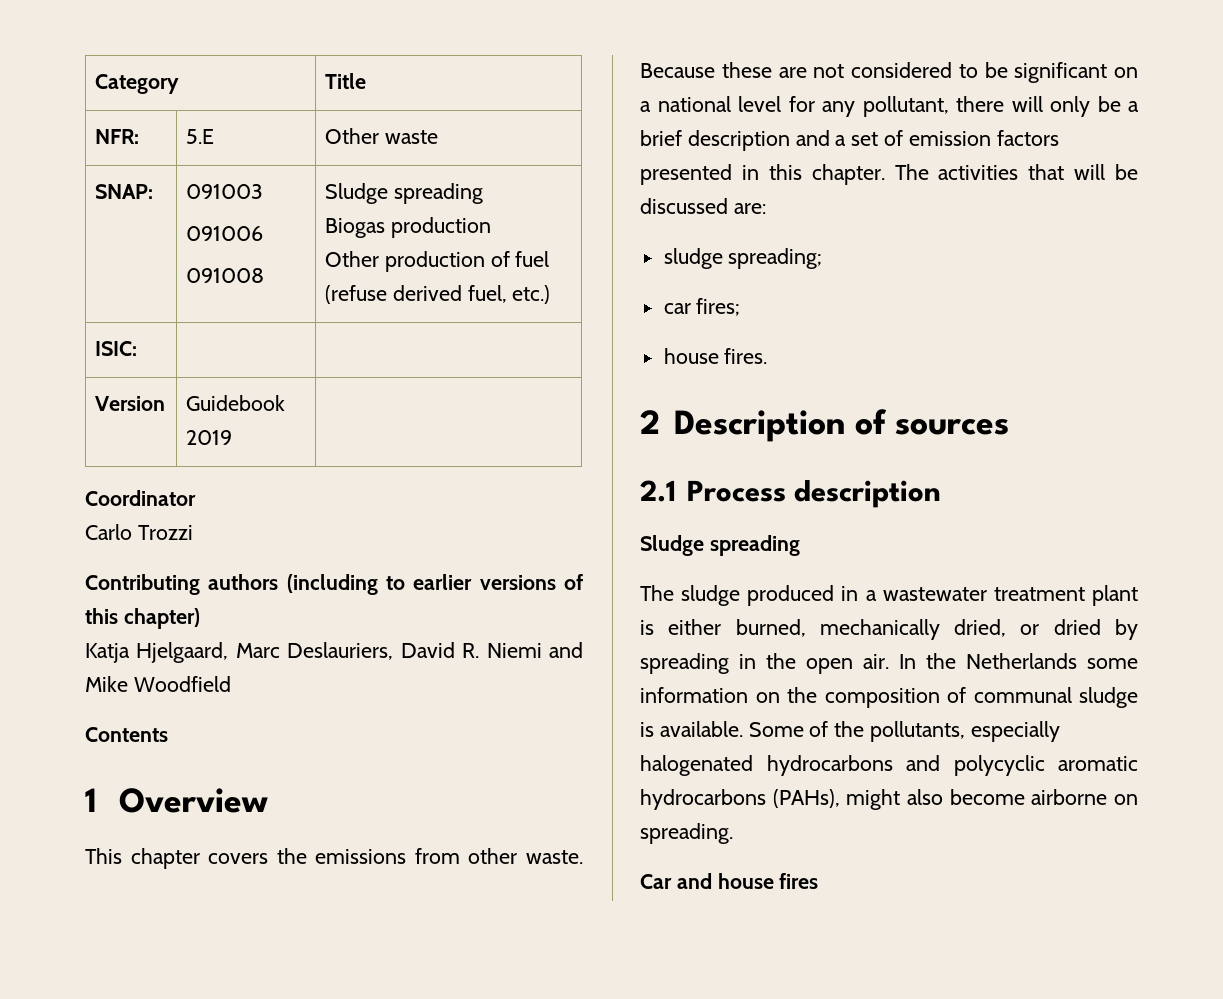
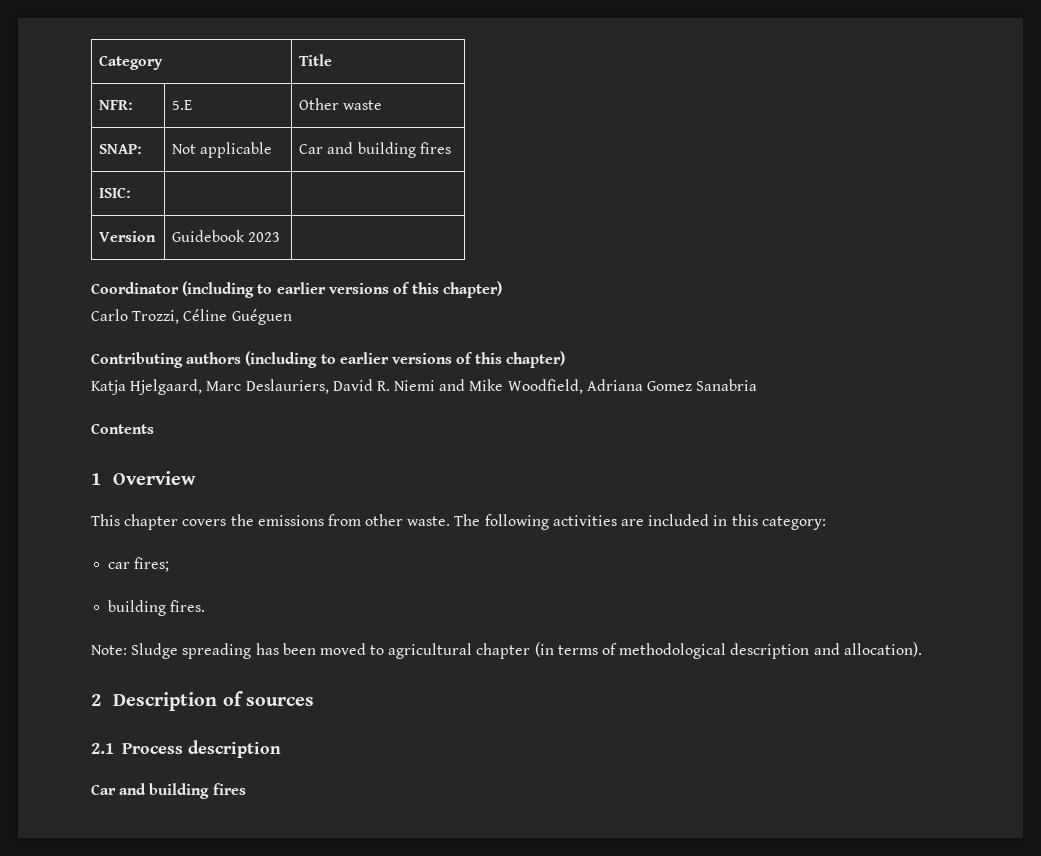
[186,184,264,199] [186,226,264,241] [186,268,265,283] [325,183,483,204] [325,217,491,238] [325,251,550,272] [325,285,551,304] 091003 // 091006 // 091008 | Sludge spreading // Biogas production // Other production of fuel (refuse derived fuel, etc.) -> [172,142,273,158] [299,142,451,158] Not applicable | Car and building fires
[186,430,233,445] 2019 -> [248,232,281,242] 2023
[85,524,193,540] // Carlo Trozzi -> [182,281,503,298] [91,309,292,325] (including to earlier versions of this chapter) // Carlo Trozzi, Céline Guéguen
[133,676,231,692] Woodfield -> [507,379,758,394] Woodfield, Adriana Gomez Sanabria
[640,62,1138,83] [640,96,1139,117] [640,130,1059,151] [640,164,1138,185] [640,198,766,214] [663,248,823,269] Because these are not considered to be significant on a national level for any pollutant, there will only be a brief description and a set of emission factors presented in this chapter. The activities that will be discussed are: // sludge spreading; -> [454,514,826,530] The following activities are included in this category:
[663,348,719,364] house -> [108,600,167,616] building
(768, 356) none -> [91,642,922,659] // Note: Sludge spreading has been moved to agricultural chapter (in terms of methodological description and allocation).
[640,535,800,556] [640,585,1138,606] [640,619,1138,640] [640,653,1138,674] [640,687,1138,708] [640,721,1060,742] [640,755,1138,776] [640,789,1138,810] [640,823,733,844] [640,873,774,889] // Sludge spreading // The sludge produced in a wastewater treatment plant is either burned, mechanically dried, or dried by spreading in the open air. In the Netherlands some information on the composition of communal sludge is available. Some of the pollutants, especially halogenated hydrocarbons and polycyclic aromatic hydrocarbons (PAHs), might also become airborne on spreading. // Car and house -> [91,783,210,799] // Car and building

